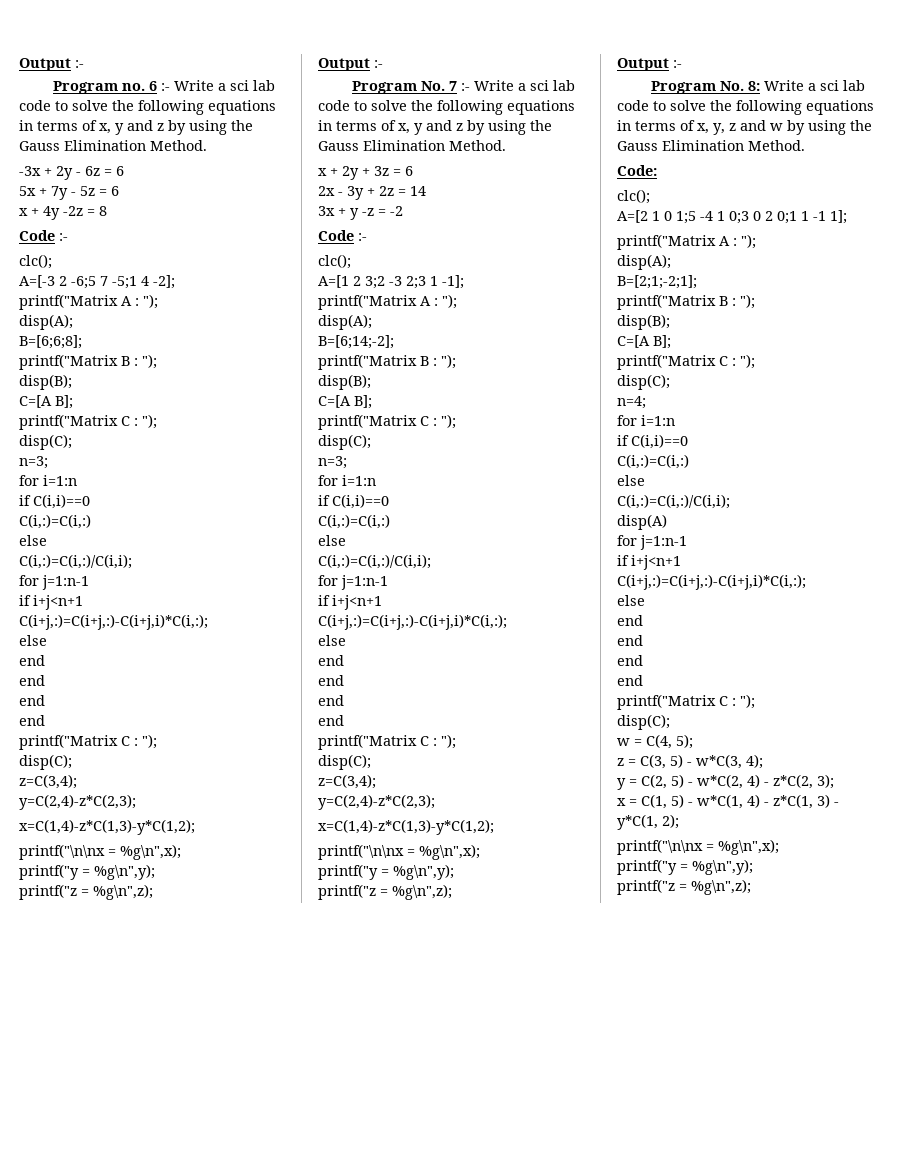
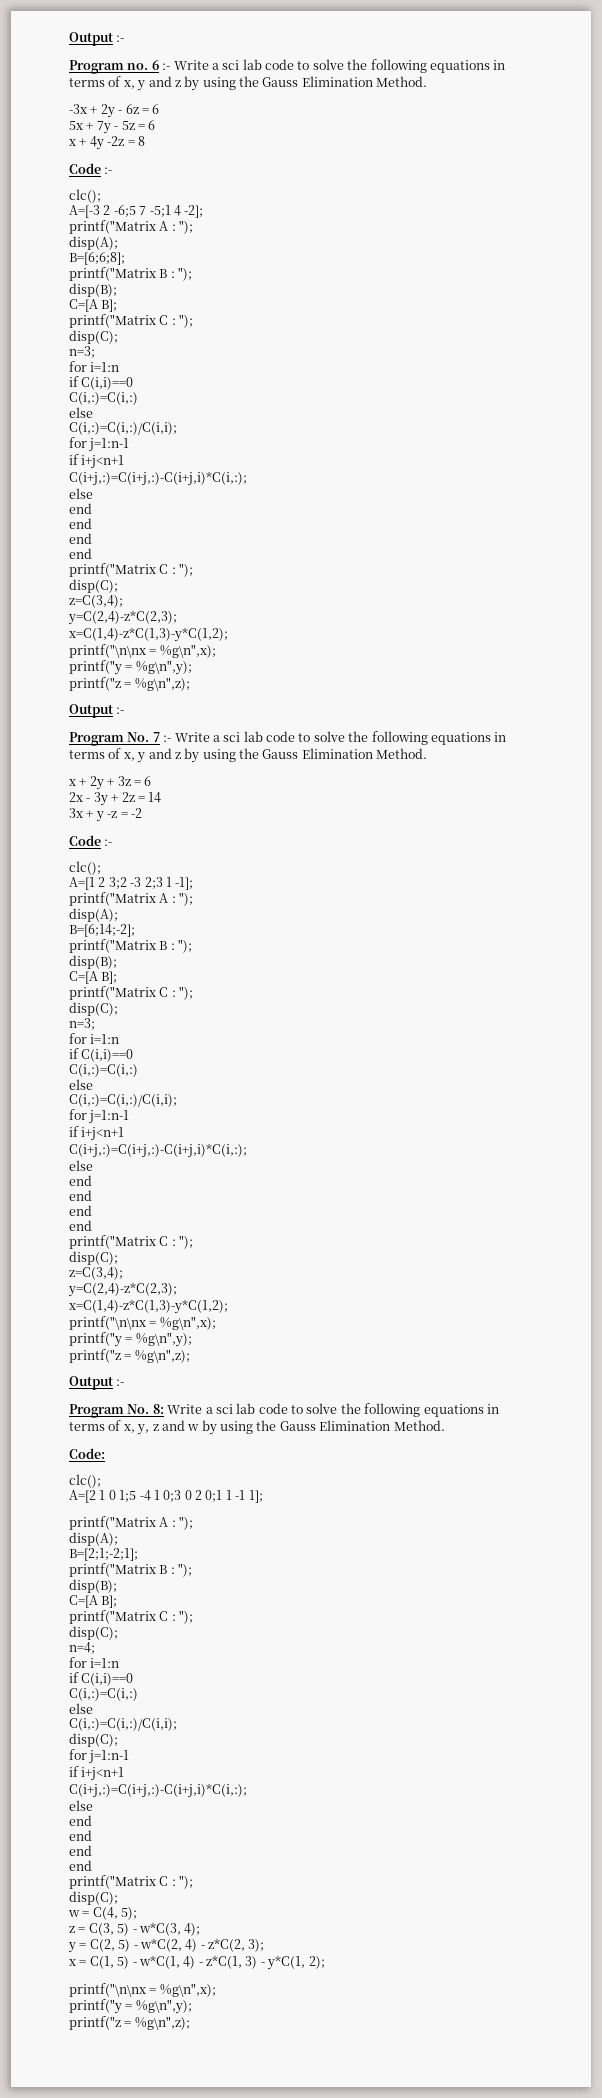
[617,514,667,530] disp(A) -> [69,1733,118,1747] disp(C);

